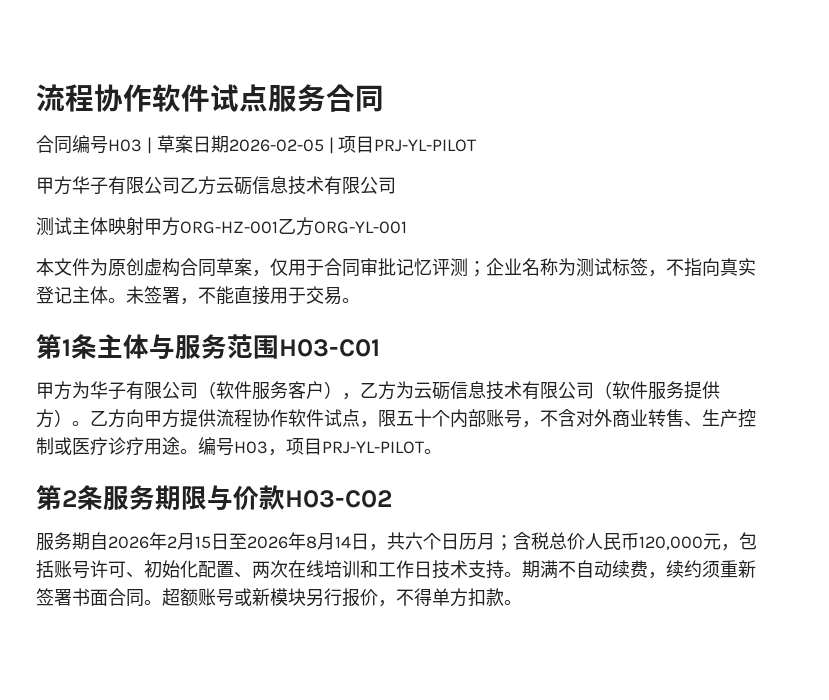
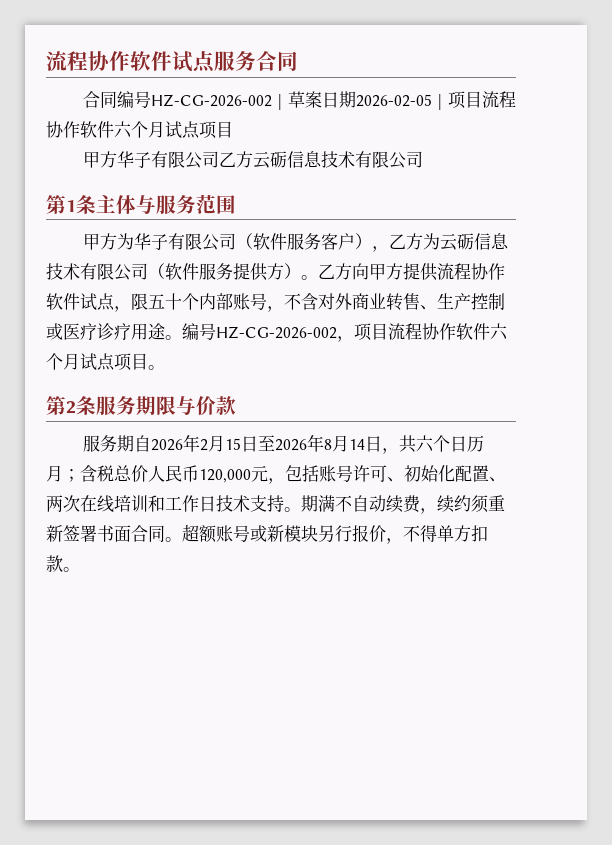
[108,139,142,152] H03 -> [151,94,273,107] HZ-CG-2026-002
[374,139,477,152] PRJ-YL-PILOT -> [482,91,516,108] [46,121,233,139] 流程协作软件六个月试点项目
[36,217,407,236] [36,258,756,277] [36,286,360,305] // 测试主体映射甲方ORG-HZ-001乙方ORG-YL-001 // 本文件为原创虚构合同草案，仅用于合同审批记忆评测；企业名称为测试标签，不指向真实登记主体。未签署，不能直接用于交易。 -> (424, 159) none
[279,339,380,357] H03-C01 -> (236, 204) none
[234,438,424,456] H03，项目PRJ-YL-PILOT -> [216,323,508,342] [46,353,148,371] HZ-CG-2026-002，项目流程协作软件六个月试点项目
[285,490,392,508] H03-C02 -> (236, 405) none

